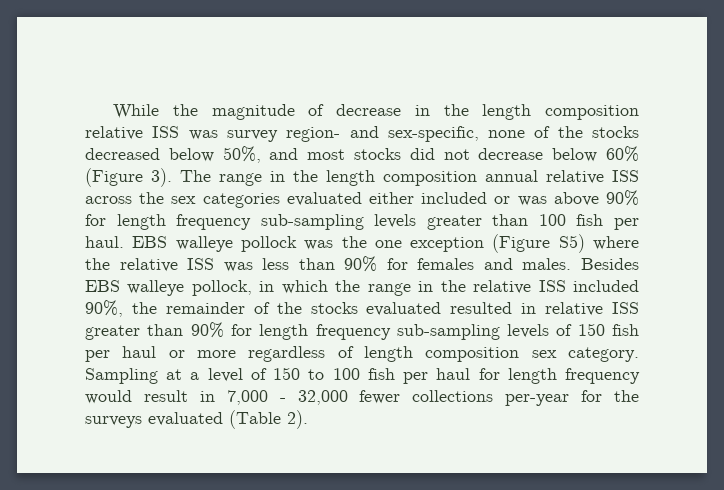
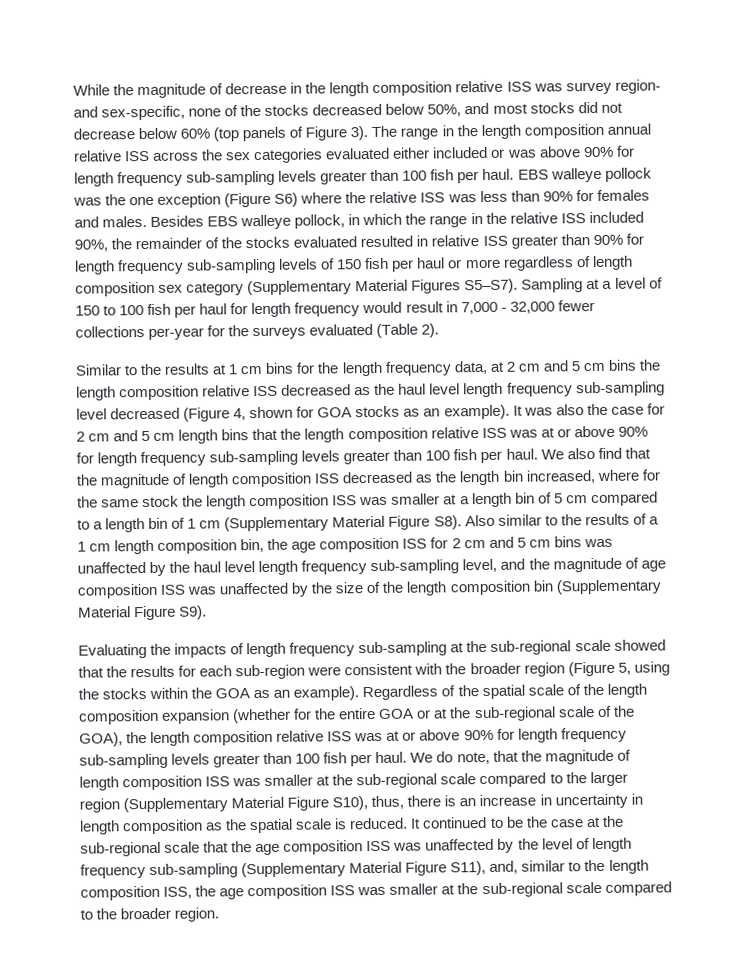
[85,168,143,187] (Figure -> [213,126,348,142] (top panels of Figure
[558,234,585,253] S5) -> [274,192,299,207] S6)
[568,347,639,362] category. -> [186,278,519,296] category (Supplementary Material Figures S5–S7).
(308, 419) none -> [75,359,660,377] [76,381,665,401] [76,403,665,422] [76,425,648,444] [76,447,651,467] [76,469,660,489] [77,491,658,510] [77,513,659,533] [77,536,613,555] [77,557,666,576] [77,579,661,599] [78,605,208,621] [78,639,666,659] [78,661,670,680] [78,683,647,701] [78,705,635,725] [79,727,627,747] [79,749,631,769] [79,771,628,791] [79,793,643,813] [79,815,624,835] [80,837,632,857] [80,859,649,879] [80,881,672,901] [80,907,220,922] // Similar to the results at 1 cm bins for the length frequency data, at 2 cm and 5 cm bins the length composition relative ISS decreased as the haul level length frequency sub-sampling level decreased (Figure 4, shown for GOA stocks as an example). It was also the case for 2 cm and 5 cm length bins that the length composition relative ISS was at or above 90% for length frequency sub-sampling levels greater than 100 fish per haul. We also find that the magnitude of length composition ISS decreased as the length bin increased, where for the same stock the length composition ISS was smaller at a length bin of 5 cm compared to a length bin of 1 cm (Supplementary Material Figure S8). Also similar to the results of a 1 cm length composition bin, the age composition ISS for 2 cm and 5 cm bins was unaffected by the haul level length frequency sub-sampling level, and the magnitude of age composition ISS was unaffected by the size of the length composition bin (Supplementary Material Figure S9). // Evaluating the impacts of length frequency sub-sampling at the sub-regional scale showed that the results for each sub-region were consistent with the broader region (Figure 5, using the stocks within the GOA as an example). Regardless of the spatial scale of the length composition expansion (whether for the entire GOA or at the sub-regional scale of the GOA), the length composition relative ISS was at or above 90% for length frequency sub-sampling levels greater than 100 fish per haul. We do note, that the magnitude of length composition ISS was smaller at the sub-regional scale compared to the larger region (Supplementary Material Figure S10), thus, there is an increase in uncertainty in length composition as the spatial scale is reduced. It continued to be the case at the sub-regional scale that the age composition ISS was unaffected by the level of length frequency sub-sampling (Supplementary Material Figure S11), and, similar to the length composition ISS, the age composition ISS was smaller at the sub-regional scale compared to the broader region.

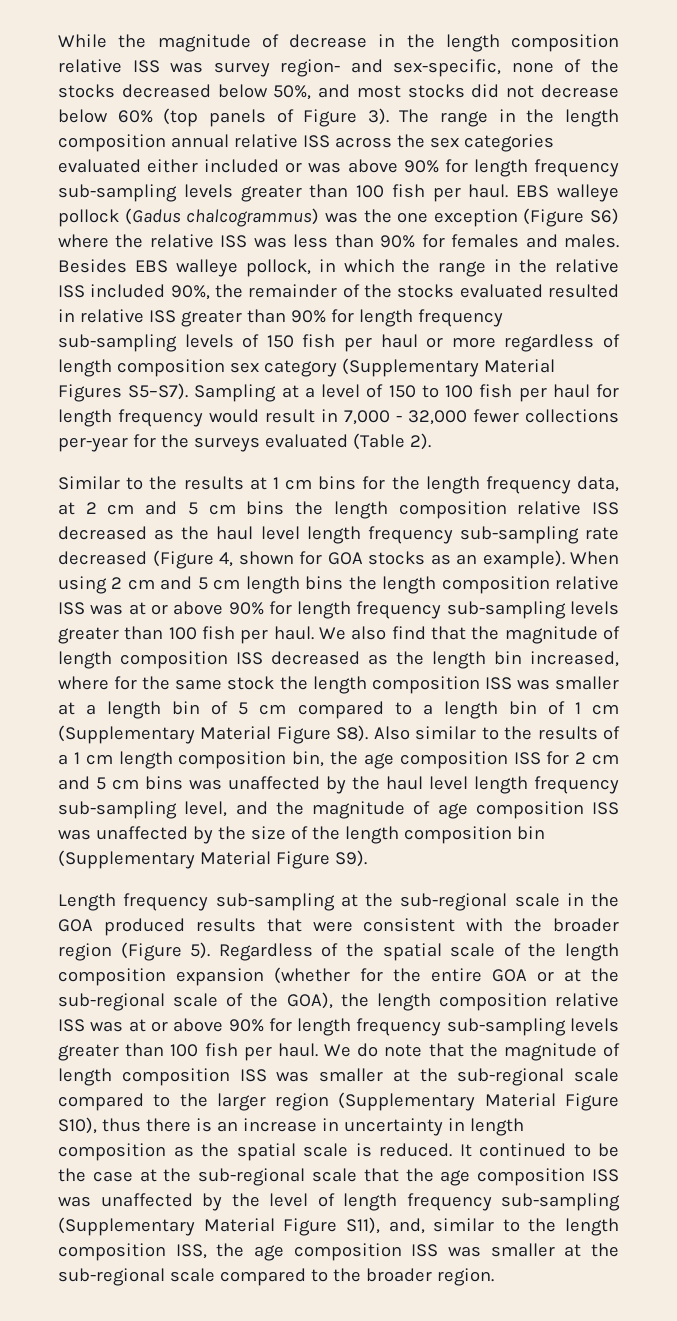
(652, 174) none -> [124,208,320,227] (Gadus chalcogrammus)
[76,408,107,420] level -> [585,527,619,540] rate
[512,403,665,416] It was also the case for -> [570,551,619,565] [58,576,107,594] When using
[252,428,279,441] that -> (344, 583) none
[78,642,287,659] Evaluating the impacts of length -> [58,893,116,911] Length
[613,639,666,651] [78,664,306,680] showed that the results for each sub-region -> [566,893,619,907] [58,918,302,936] in the GOA produced results that
[617,661,670,676] [78,686,360,701] 5, using the stocks within the GOA as an example). -> [190,942,211,959] 5).
[456,751,490,765] note, -> [384,1044,423,1057] note
[371,795,405,810] thus, -> [101,1118,141,1132] thus

